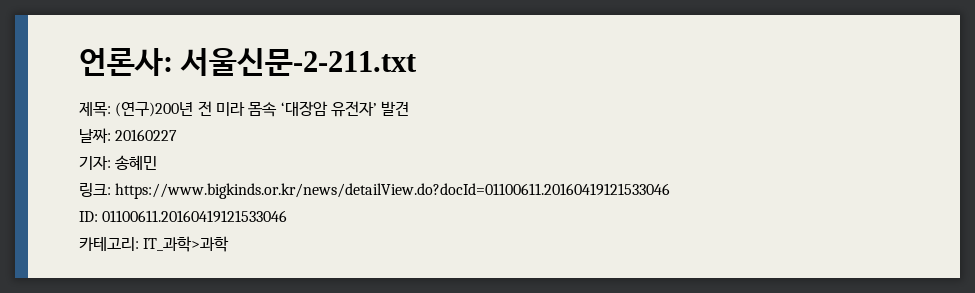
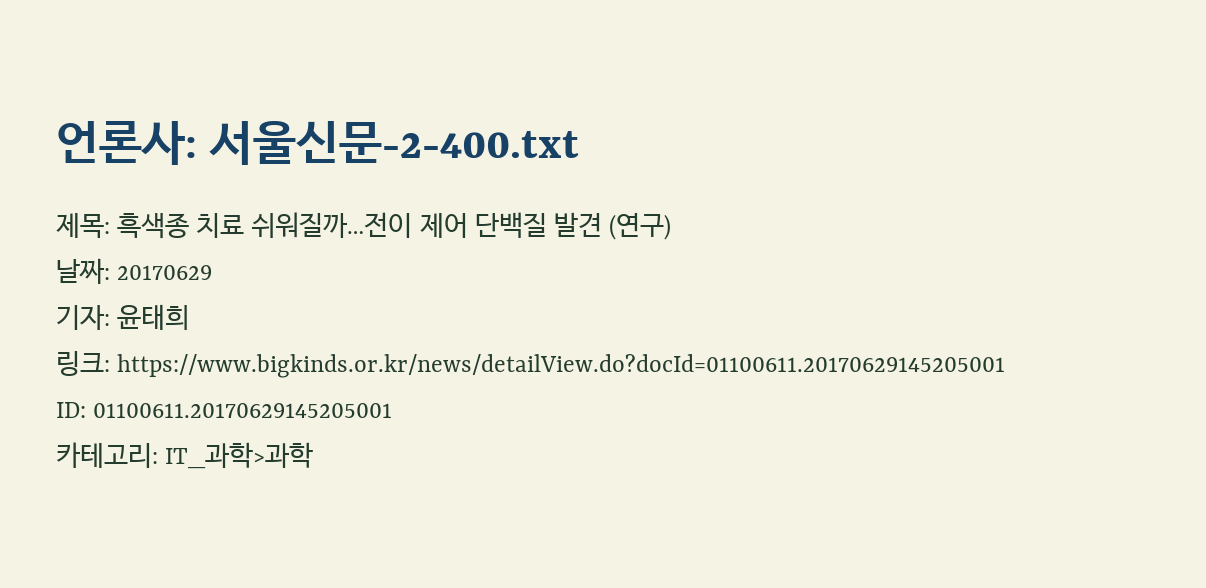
[180,48,418,76] 서울신문-2-211.txt -> [208,121,579,165] 서울신문-2-400.txt
[115,101,377,117] (연구)200년 전 미라 몸속 ‘대장암 유전자’ -> [117,212,547,239] 흑색종 치료 쉬워질까…전이 제어 단백질
(410, 108) none -> [609,213,672,240] (연구)
[115,129,178,141] 20160227 -> [117,265,213,280] 20170629
[115,155,158,170] 송혜민 -> [117,304,190,330] 윤태희
[115,183,671,199] https://www.bigkinds.or.kr/news/detailView.do?docId=01100611.20160419121533046 -> [117,354,1006,378] https://www.bigkinds.or.kr/news/detailView.do?docId=01100611.20170629145205001
[102,210,288,223] 01100611.20160419121533046 -> [93,403,393,418] 01100611.20170629145205001

